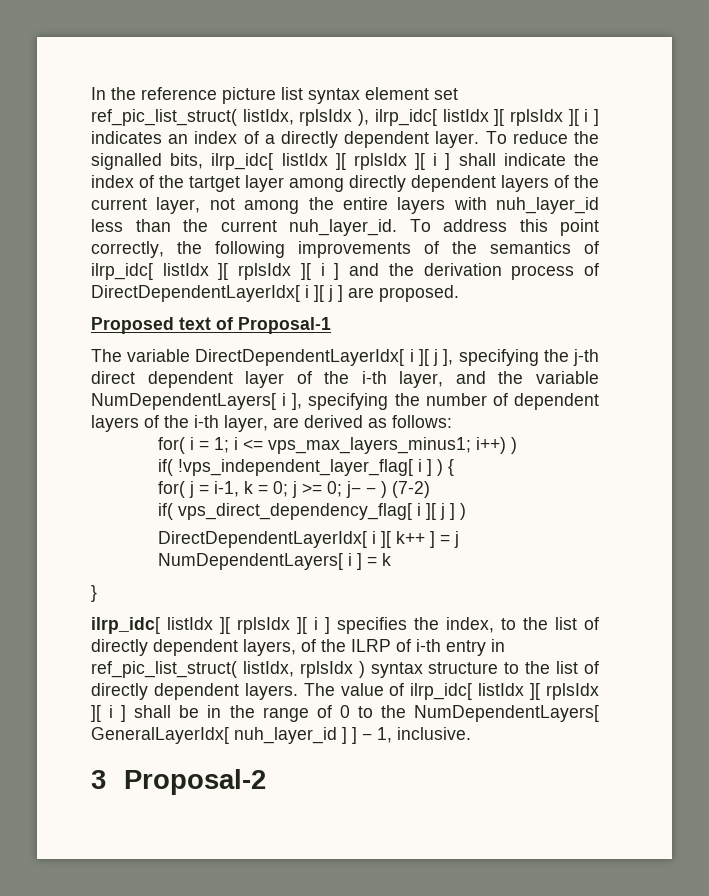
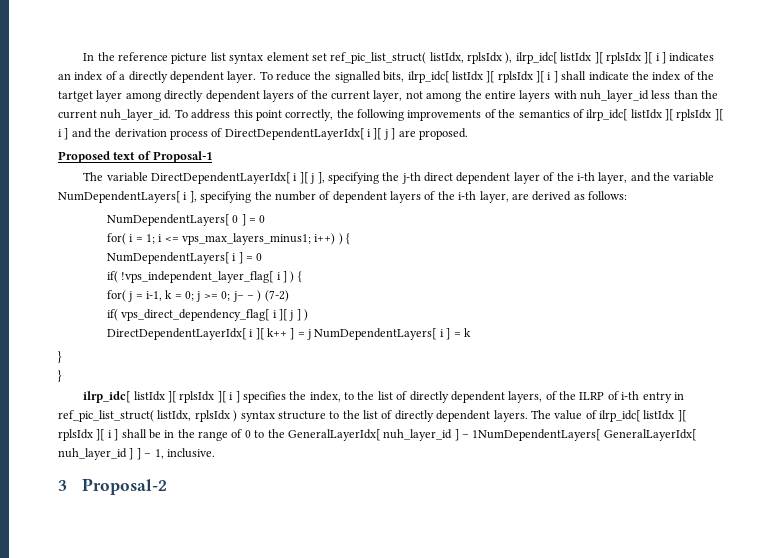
(452, 421) none -> [106,214,266,226] // NumDependentLayers[ 0 ] = 0
(517, 445) none -> [346,233,351,245] [106,252,263,264] { // NumDependentLayers[ i ] = 0
(97, 593) none -> [58,370,62,382] // }
[413,705,599,722] NumDependentLayers[ -> [287,429,602,441] GeneralLayerIdx[ nuh_layer_id ] − 1NumDependentLayers[

